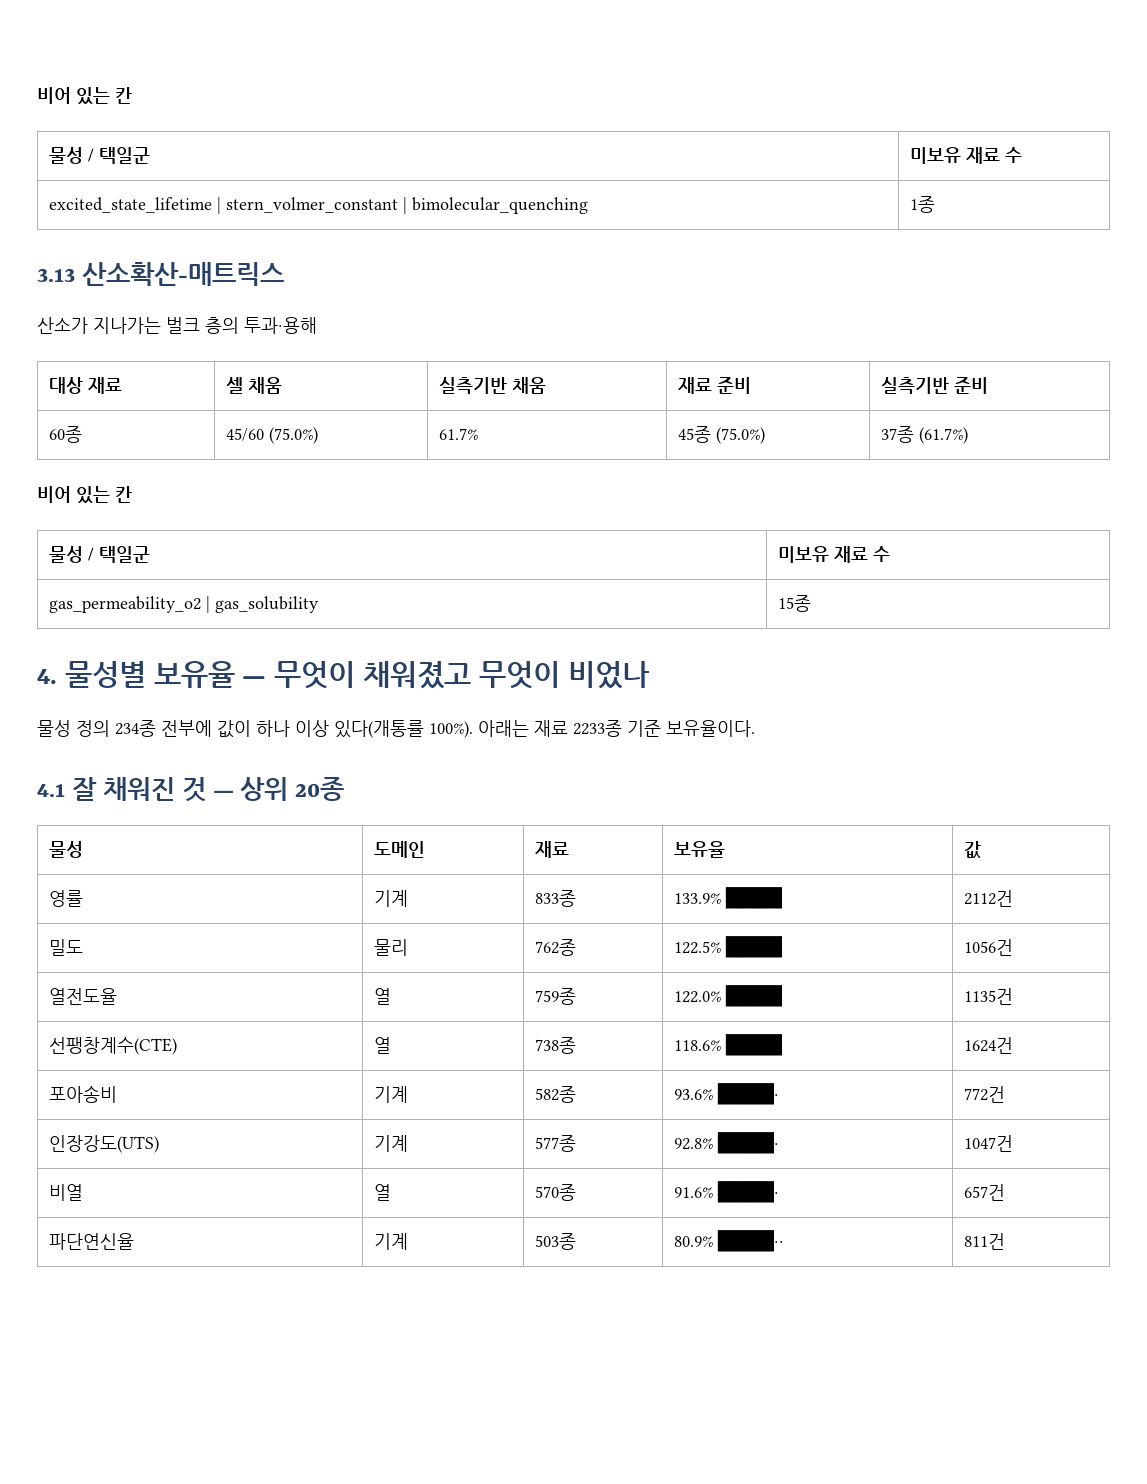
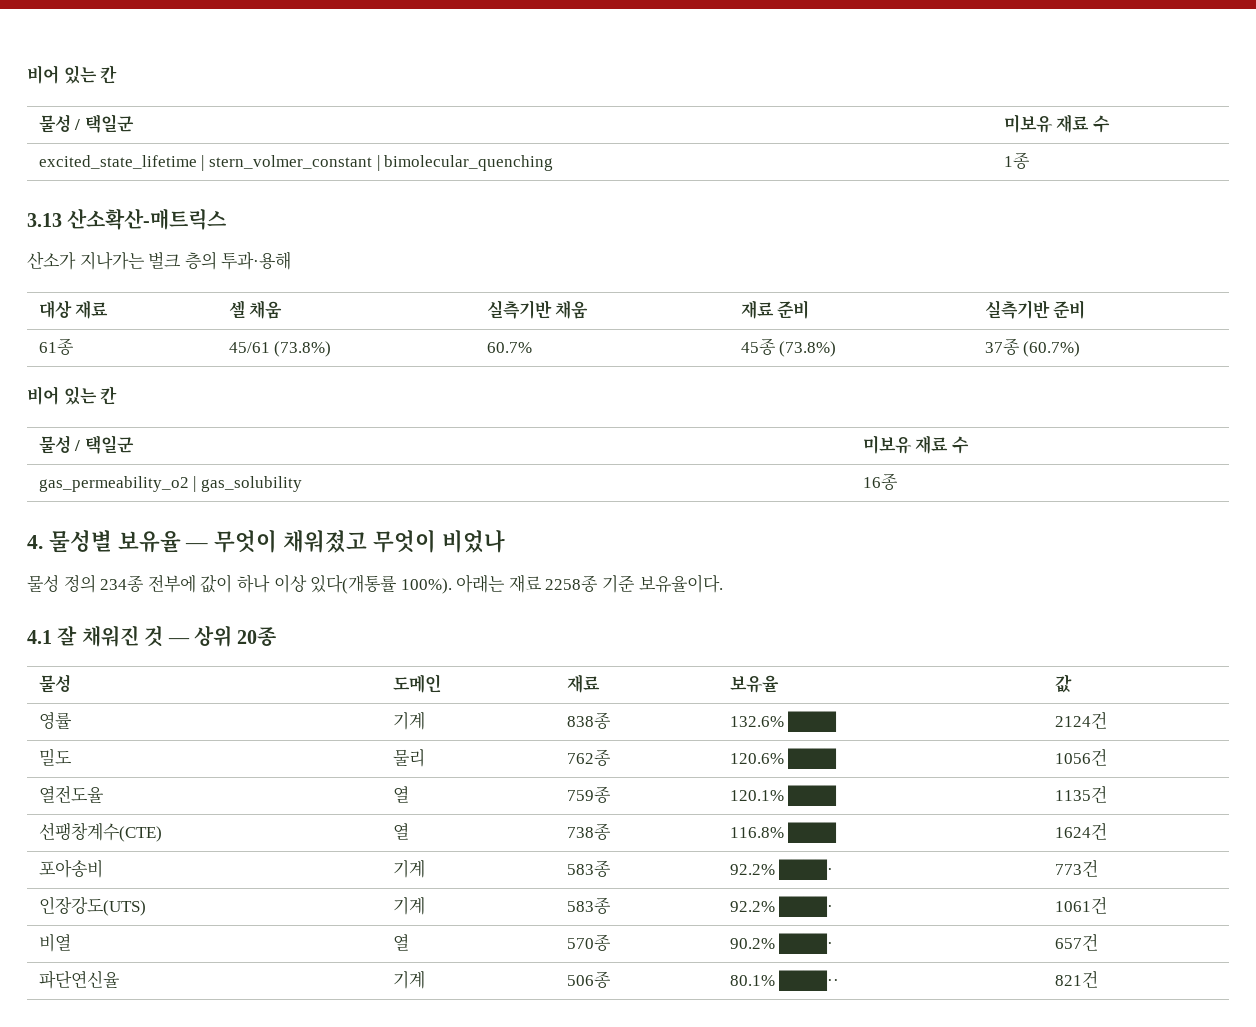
[48,426,82,443] [225,427,318,444] [438,428,478,440] 60종 | 45/60 (75.0%) | 61.7% -> [38,338,74,355] [228,341,332,357] [486,342,532,353] 61종 | 45/61 (73.8%) | 60.7%
[715,427,765,444] (75.0%) -> [779,341,837,357] (73.8%)
[918,427,968,444] (61.7%) -> [1023,341,1081,357] (60.7%)
[777,595,811,612] 15종 -> [862,473,898,490] 16종
[573,720,622,737] 2233종 -> [545,575,599,592] 2258종
[534,890,576,907] [673,887,783,909] [963,890,1013,907] 833종 | 133.9% ████ | 2112건 -> [566,712,611,729] [729,711,838,732] [1054,711,1107,729] 838종 | 132.6% ████ | 2124건
[673,941,721,954] 122.5% -> [729,753,784,764] 120.6%
[673,991,721,1003] 122.0% -> [729,790,784,801] 120.1%
[673,1040,721,1051] 118.6% -> [729,827,784,838] 116.8%
[534,1086,576,1103] [673,1083,779,1105] [963,1086,1005,1103] 582종 | 93.6% ████· | 772건 -> [566,860,611,877] [729,859,834,880] [1054,859,1098,877] 583종 | 92.2% ████· | 773건
[534,1135,576,1152] [673,1132,779,1154] [963,1135,1013,1152] 577종 | 92.8% ████· | 1047건 -> [566,897,611,914] [729,896,834,917] [1054,896,1107,914] 583종 | 92.2% ████· | 1061건
[673,1187,713,1198] 91.6% -> [729,938,775,949] 90.2%
[534,1233,576,1250] [673,1236,713,1247] 503종 | 80.9% -> [566,971,611,988] [729,975,775,986] 506종 | 80.1%
[963,1233,1005,1250] 811건 -> [1054,970,1098,988] 821건

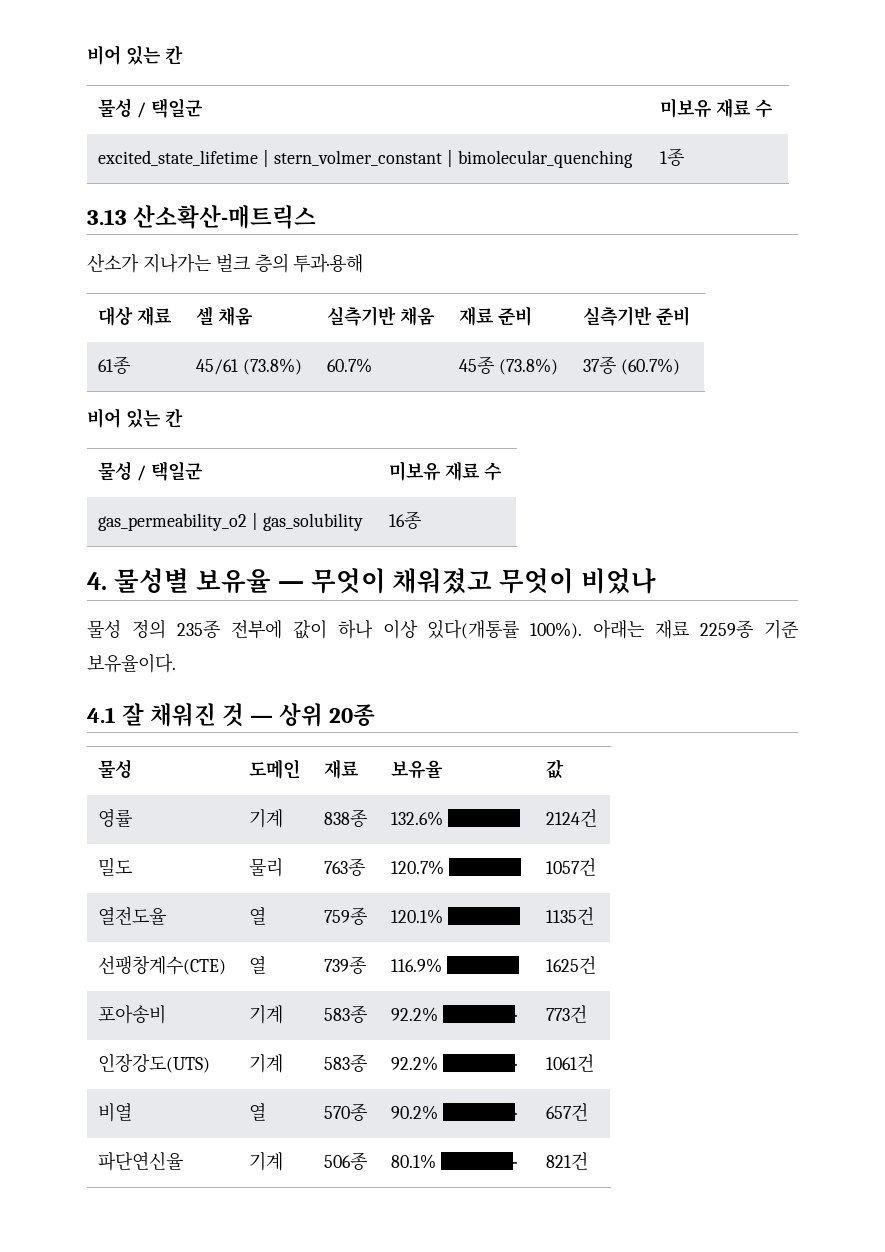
[100,575,145,592] 234종 -> [176,620,220,638] 235종
[545,575,599,592] 2258종 -> [700,620,754,638] 2259종
[566,749,611,766] [729,748,838,769] [1054,748,1107,766] 762종 | 120.6% ████ | 1056건 -> [324,858,366,876] [391,858,522,877] [546,858,597,876] 763종 | 120.7% ████ | 1057건
[566,823,611,840] [729,822,838,843] [1054,822,1107,840] 738종 | 116.8% ████ | 1624건 -> [324,956,367,974] [391,956,520,975] [546,956,597,974] 739종 | 116.9% ████ | 1625건

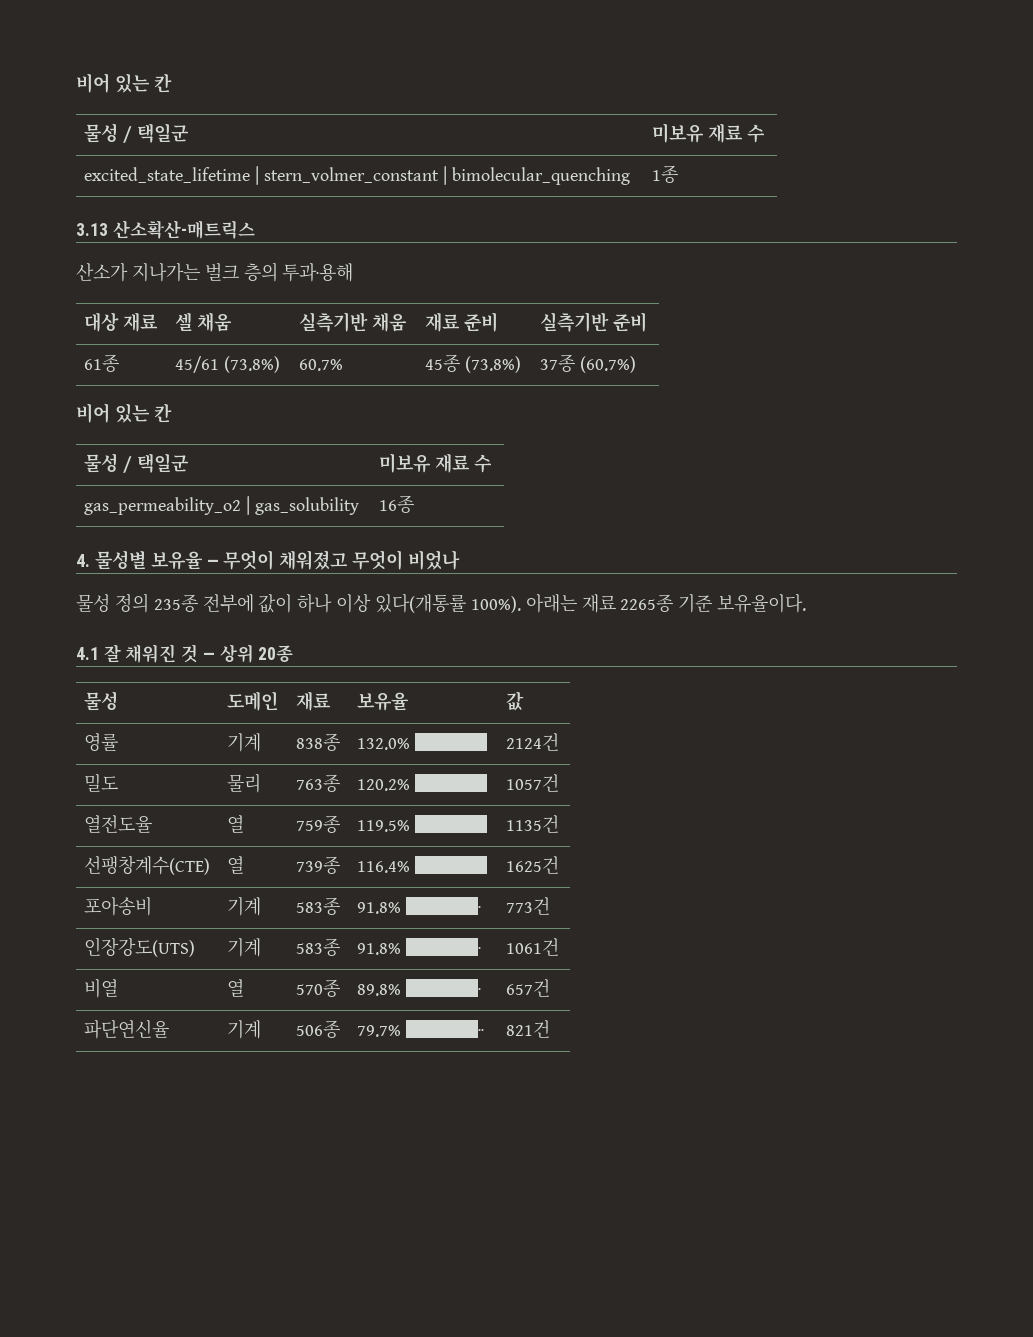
[700,620,754,638] 2259종 -> [620,594,674,612] 2265종
[391,811,444,826] 132.6% -> [357,738,411,750] 132.0%
[391,860,445,875] 120.7% -> [357,779,411,791] 120.2%
[391,909,444,924] 120.1% -> [357,820,411,832] 119.5%
[391,958,443,973] 116.9% -> [357,861,411,873] 116.4%
[391,1007,439,1022] 92.2% -> [357,902,402,914] 91.8%
[391,1056,439,1071] 92.2% -> [357,943,402,955] 91.8%
[391,1105,439,1120] 90.2% -> [357,984,402,996] 89.8%
[391,1154,437,1169] 80.1% -> [357,1025,402,1037] 79.7%

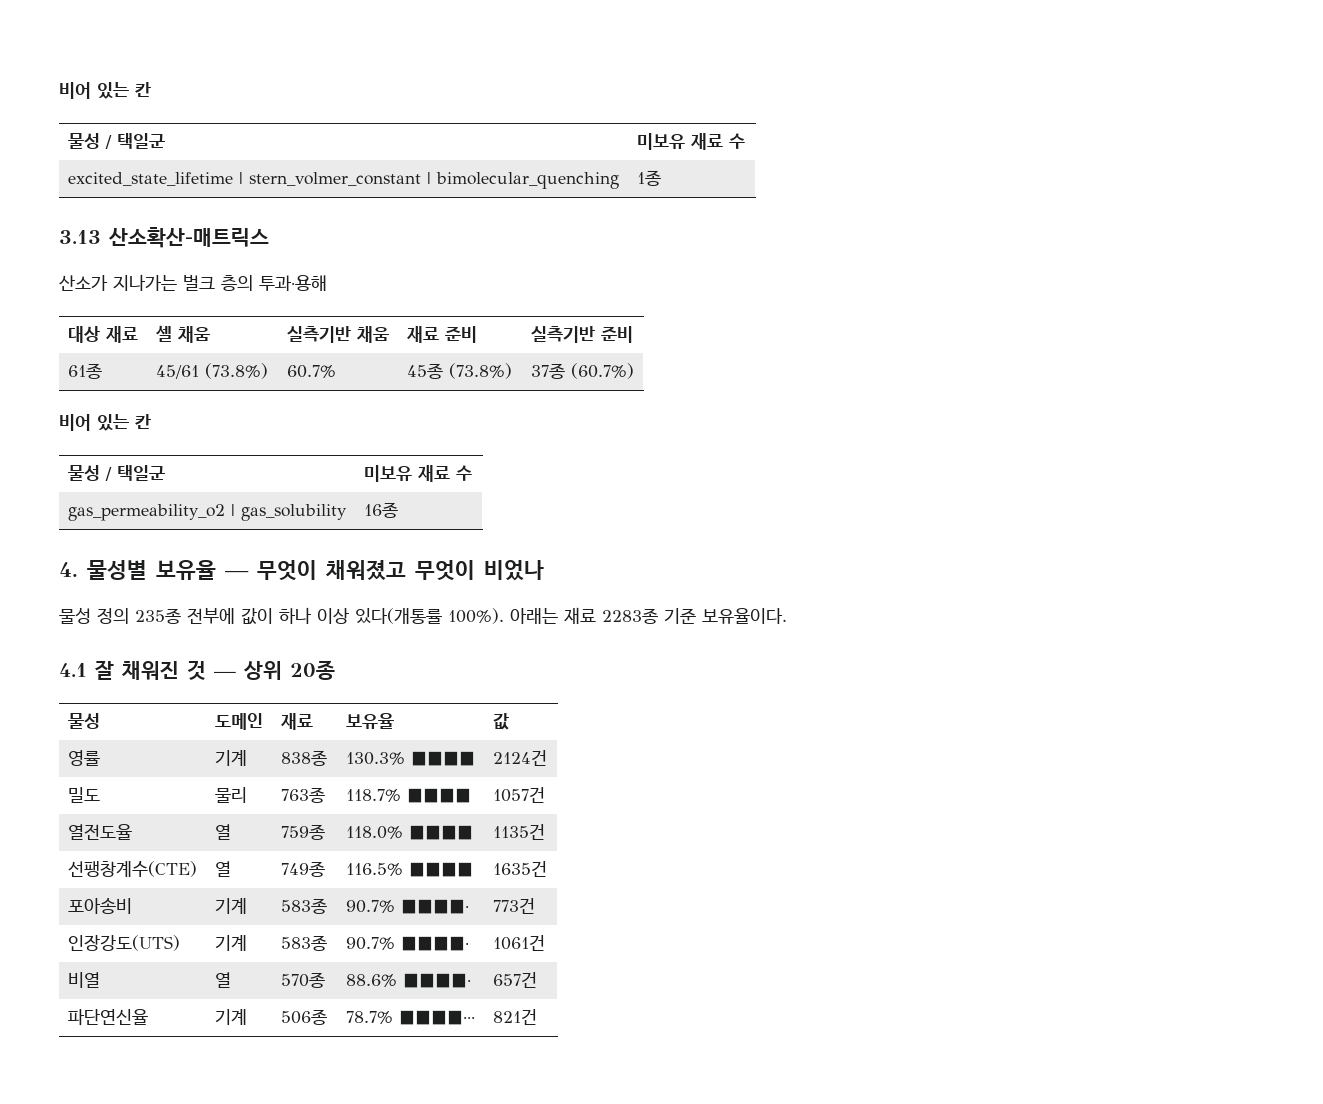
[620,594,674,612] 2265종 -> [602,608,658,624] 2283종
[357,738,411,750] 132.0% -> [345,752,405,765] 130.3%
[357,779,411,791] 120.2% -> [345,789,401,802] 118.7%
[357,820,411,832] 119.5% -> [345,826,403,839] 118.0%
[296,856,341,874] [357,856,488,875] [506,856,560,874] 739종 | 116.4% ████ | 1625건 -> [280,861,325,877] [345,862,473,877] [492,861,547,877] 749종 | 116.5% ████ | 1635건
[357,902,402,914] 91.8% -> [345,900,395,913] 90.7%
[357,943,402,955] 91.8% -> [345,937,395,950] 90.7%
[357,984,402,996] 89.8% -> [345,974,397,987] 88.6%
[357,1020,485,1039] 79.7% ████·· -> [345,1010,475,1025] 78.7% ████···

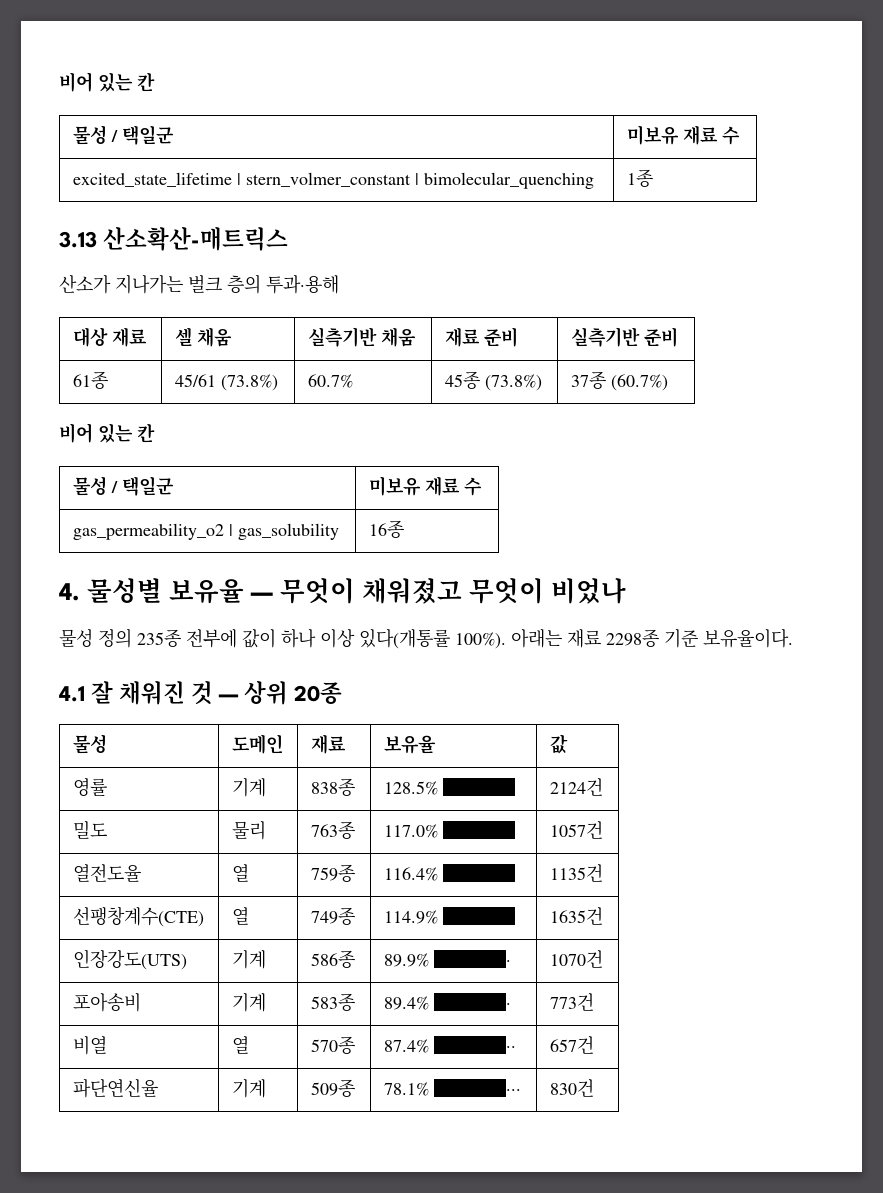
[602,608,658,624] 2283종 -> [606,629,659,647] 2298종
[345,752,405,765] 130.3% -> [383,781,438,795] 128.5%
[345,789,401,802] 118.7% -> [383,824,438,838] 117.0%
[345,826,403,839] 118.0% -> [383,867,438,881] 116.4%
[345,863,403,876] 116.5% -> [383,910,438,924] 114.9%
(547, 869) none -> [72,949,187,970] [231,950,266,969] [310,950,355,968] [383,950,511,969] [549,950,603,968] // 인장강도(UTS) | 기계 | 586종 | 89.9% ████· | 1070건
[345,900,395,913] 90.7% -> [383,996,429,1010] 89.4%
[67,935,180,951] [214,934,247,951] [280,935,327,951] [345,936,469,951] [492,935,545,951] // 인장강도(UTS) | 기계 | 583종 | 90.7% ████· | 1061건 -> (594, 1002) none
[345,973,471,988] 88.6% ████· -> [383,1036,516,1055] 87.4% ████··
[280,1009,327,1025] [345,1011,393,1024] 506종 | 78.7% -> [310,1079,355,1097] [383,1082,429,1096] 509종 | 78.1%
[492,1009,537,1025] 821건 -> [549,1079,594,1097] 830건

